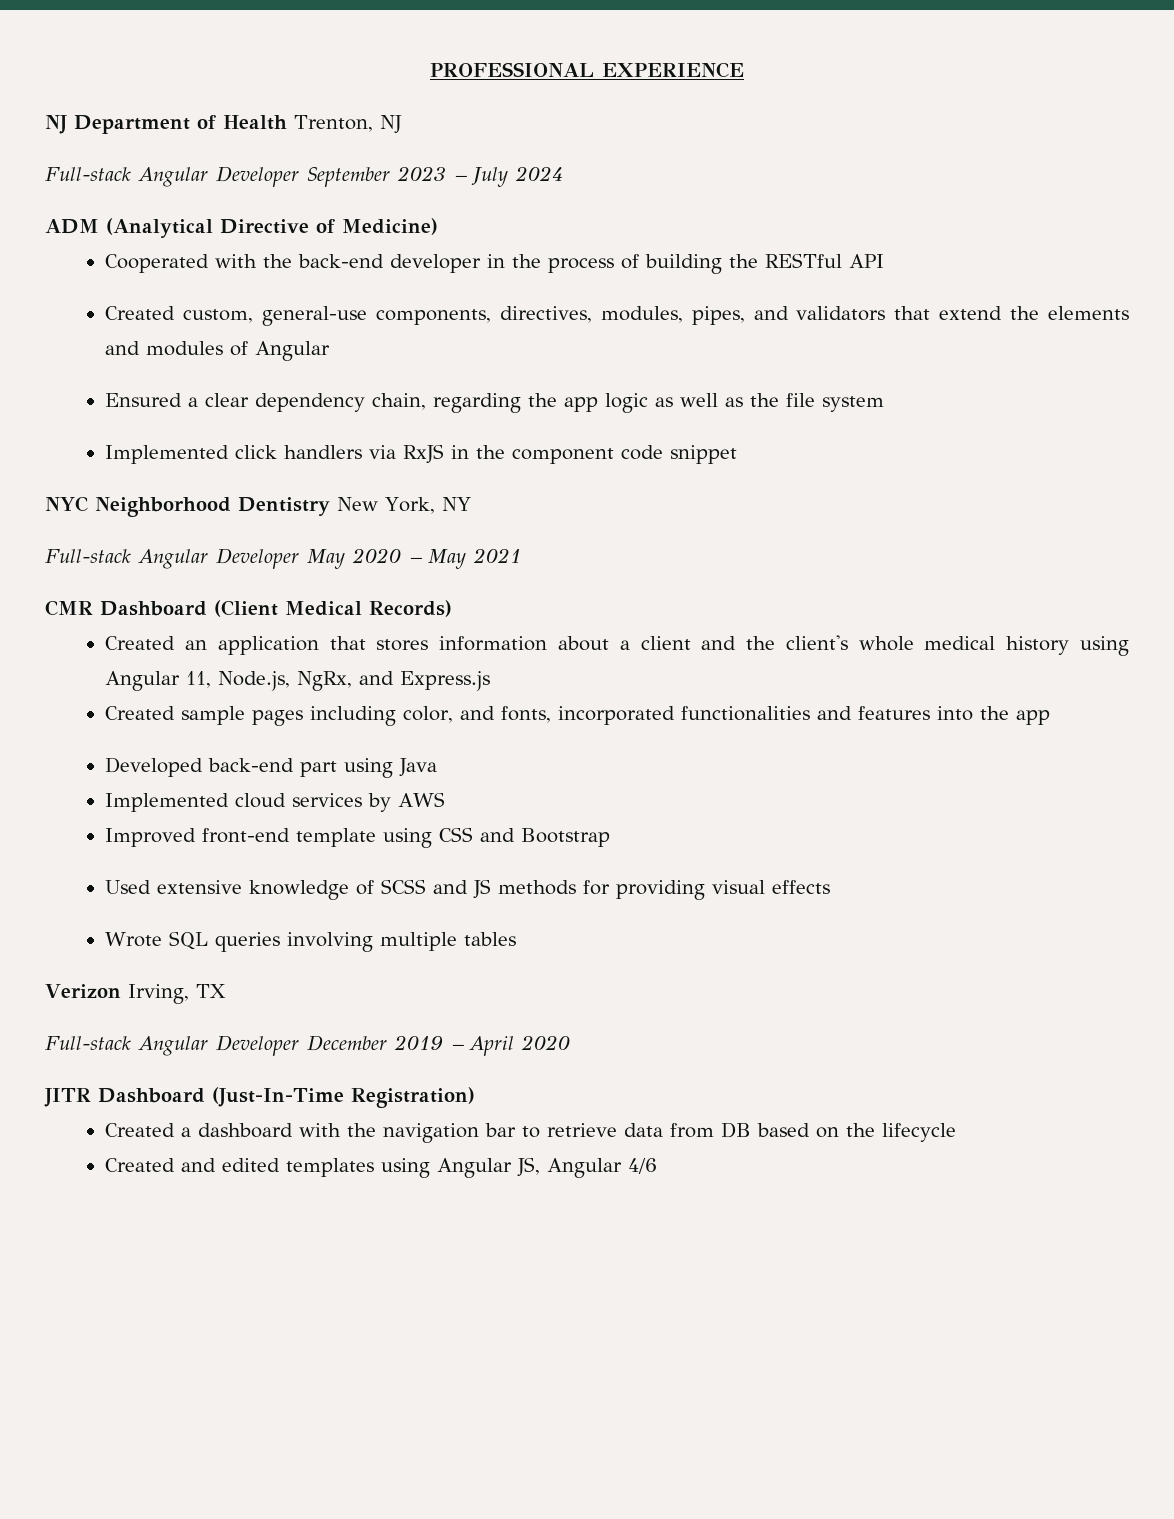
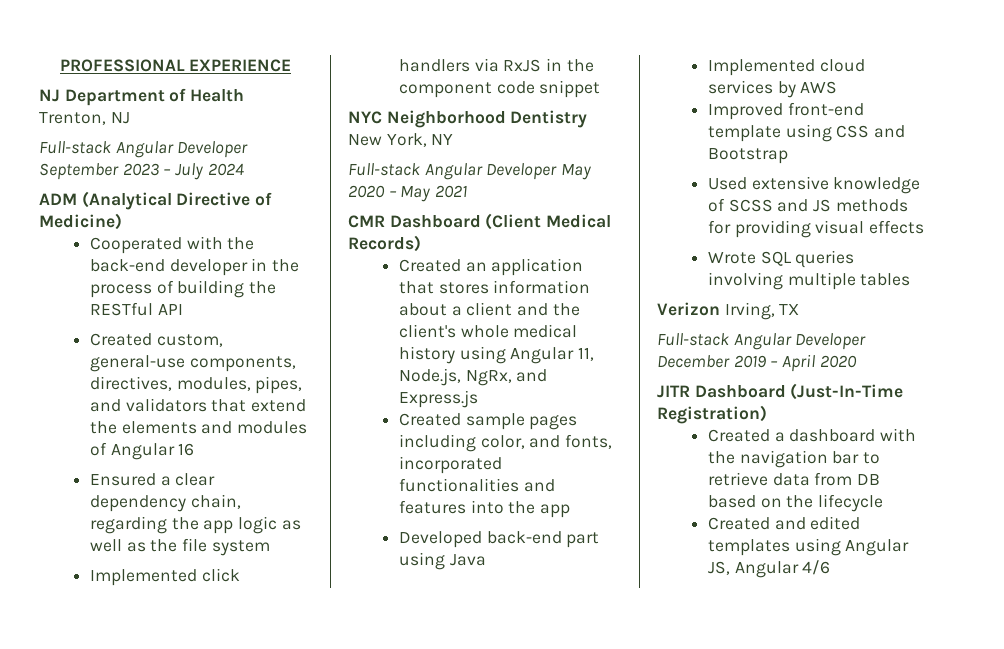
(331, 351) none -> [178,443,195,456] 16

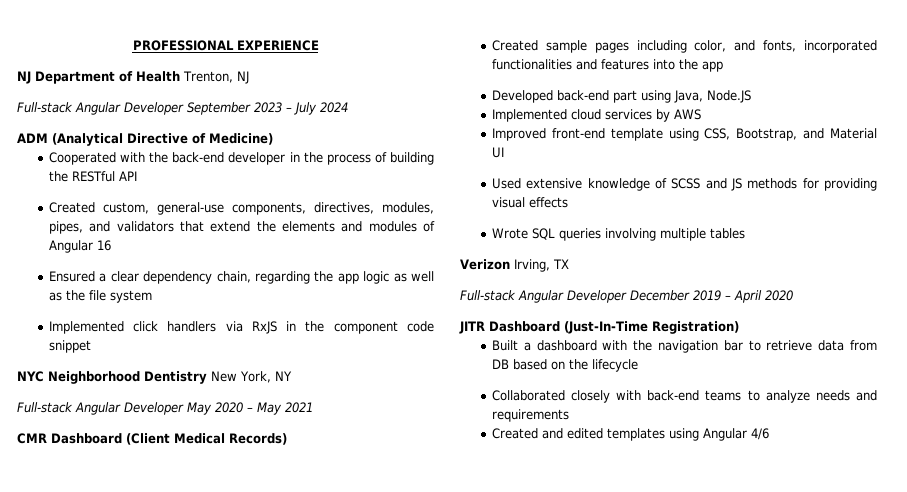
[399,258,584,276] [399,280,591,294] [399,302,580,316] [399,324,578,338] [399,346,595,364] [399,368,548,386] [399,390,479,408] // Created an application that stores information about a client and the client's whole medical history using Angular 11, Node.js, NgRx, and Express.js -> (287, 439) none
[449,554,486,566] Java -> [673,90,751,103] Java, Node.JS
[836,125,906,138] [708,148,789,164] CSS and Bootstrap -> [704,128,877,141] [491,147,504,158] CSS, Bootstrap, and Material UI
[708,429,771,442] Created -> [491,340,518,351] Built
(884, 503) none -> [491,390,877,403] [491,409,569,422] // Collaborated closely with back-end teams to analyze needs and requirements
[708,561,799,578] JS, Angular -> (747, 434) none

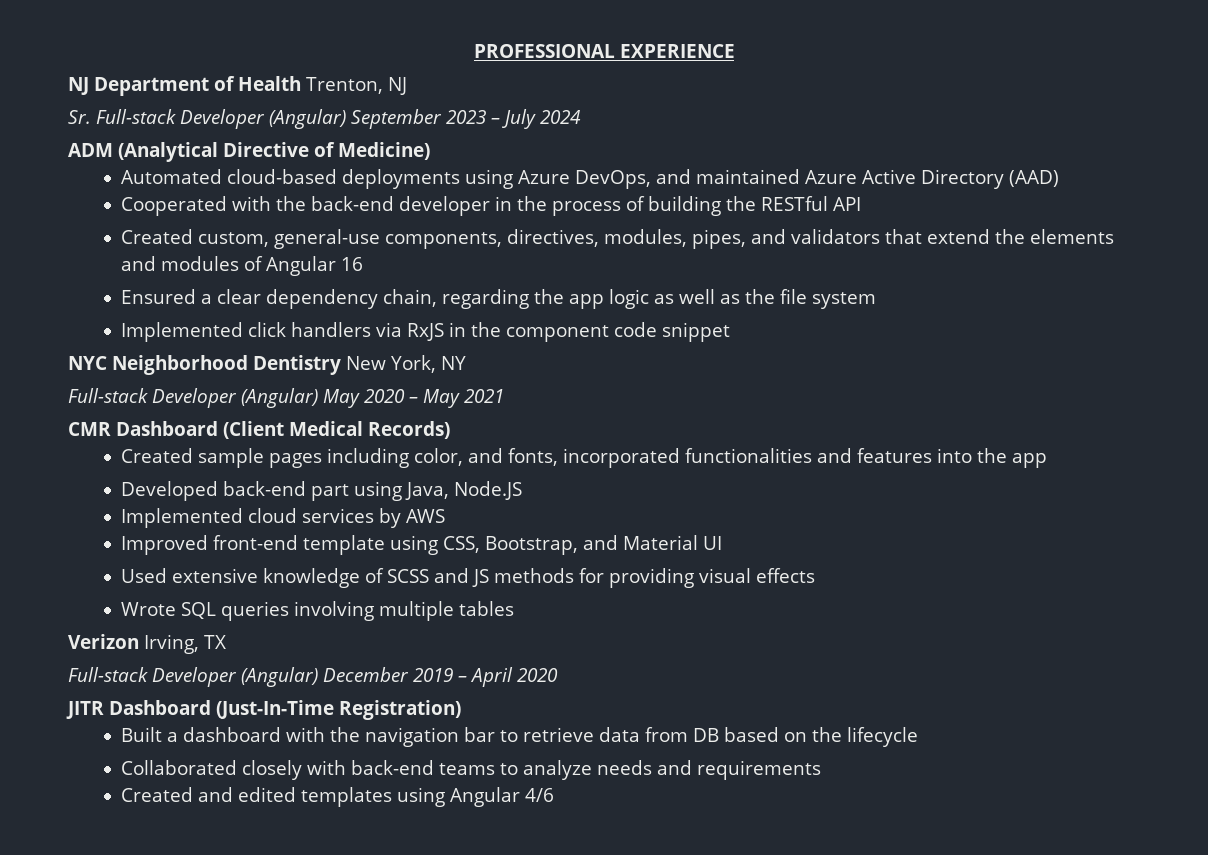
[17,102,184,115] Full-stack Angular Developer -> [68,109,346,129] Sr. Full-stack Developer (Angular)
(273, 139) none -> [120,169,1059,189] // Automated cloud-based deployments using Azure DevOps, and maintained Azure Active Directory (AAD)
[75,402,184,415] Angular Developer -> [152,388,318,408] Developer (Angular)
[518,290,627,303] Angular Developer -> [152,667,318,687] Developer (Angular)

